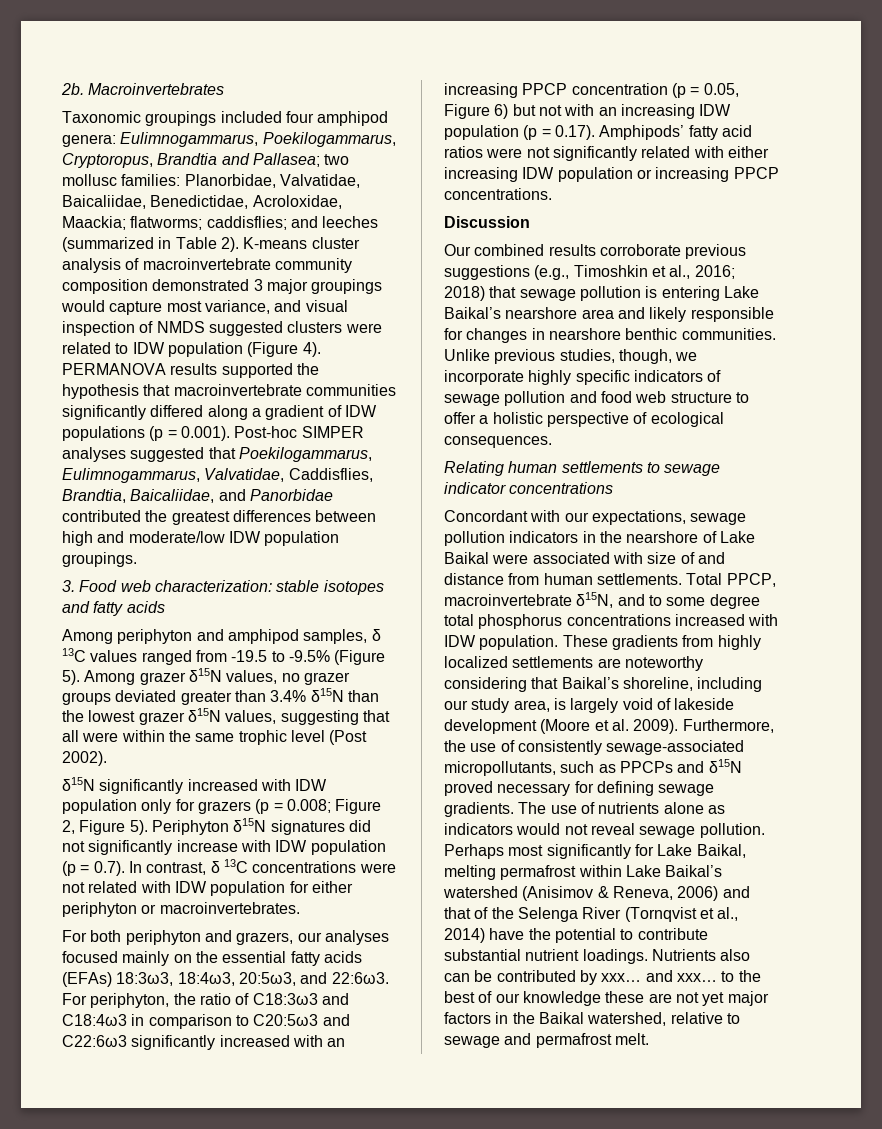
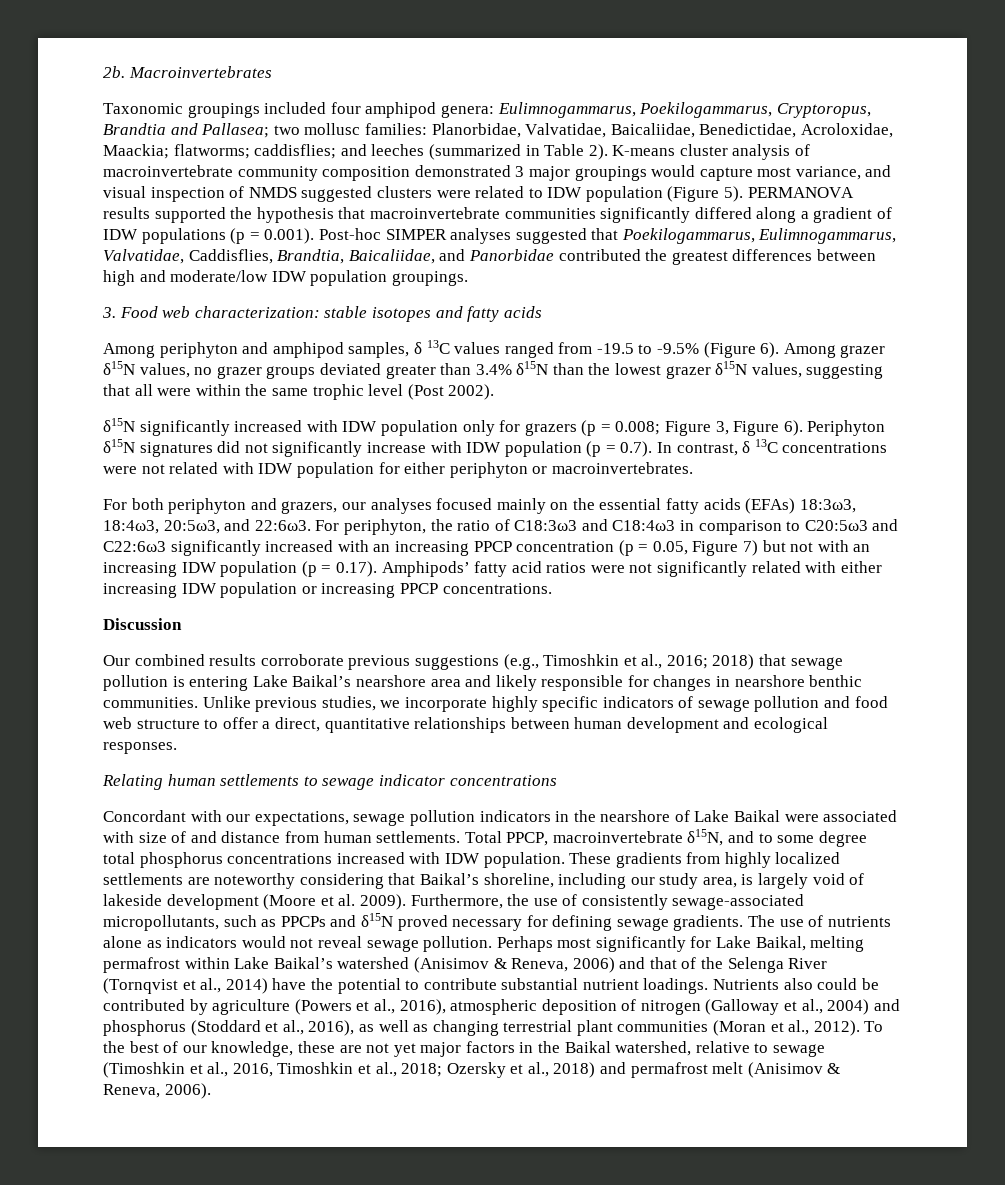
[302,342,321,357] 4). -> [724,186,744,202] 5).
[62,670,80,685] 5). -> [760,342,780,358] 6).
[62,820,148,835] 2, Figure 5). -> [715,420,803,436] 3, Figure 6).
[494,104,509,119] 6) -> [743,540,759,556] 7)
[618,349,672,364] though, -> (376, 703) none
[492,412,724,427] [444,436,552,448] holistic perspective of ecological consequences. -> [274,717,829,733] [103,742,177,754] direct, quantitative relationships between human development and ecological responses.
[444,973,470,982] can -> [817,978,858,990] could
[601,970,735,982] xxx… and xxx… to -> [212,999,900,1015] [103,1020,884,1036] agriculture (Powers et al., 2016), atmospheric deposition of nitrogen (Galloway et al., 2004) and phosphorus (Stoddard et al., 2016), as well as changing terrestrial plant communities (Moran et al., 2012). To
[522,991,601,1006] knowledge -> [211,1041,294,1057] knowledge,
[504,1033,649,1048] and permafrost melt. -> [103,1062,841,1078] [103,1083,211,1099] (Timoshkin et al., 2016, Timoshkin et al., 2018; Ozersky et al., 2018) and permafrost melt (Anisimov & Reneva, 2006).

